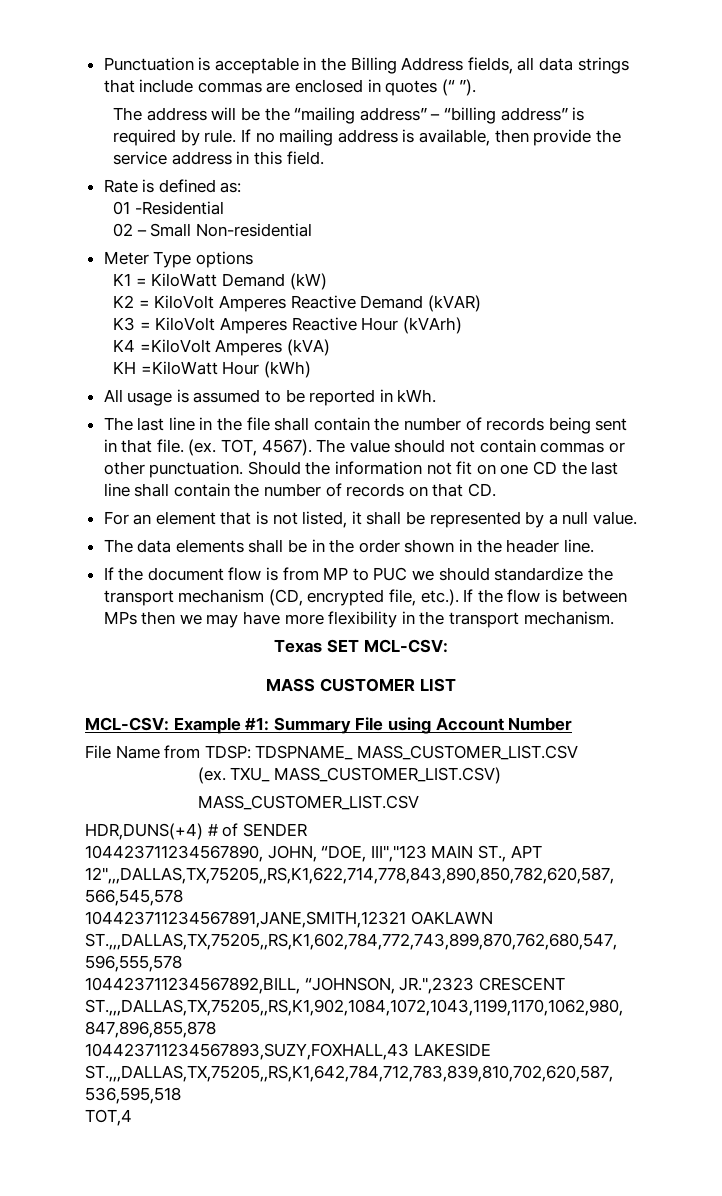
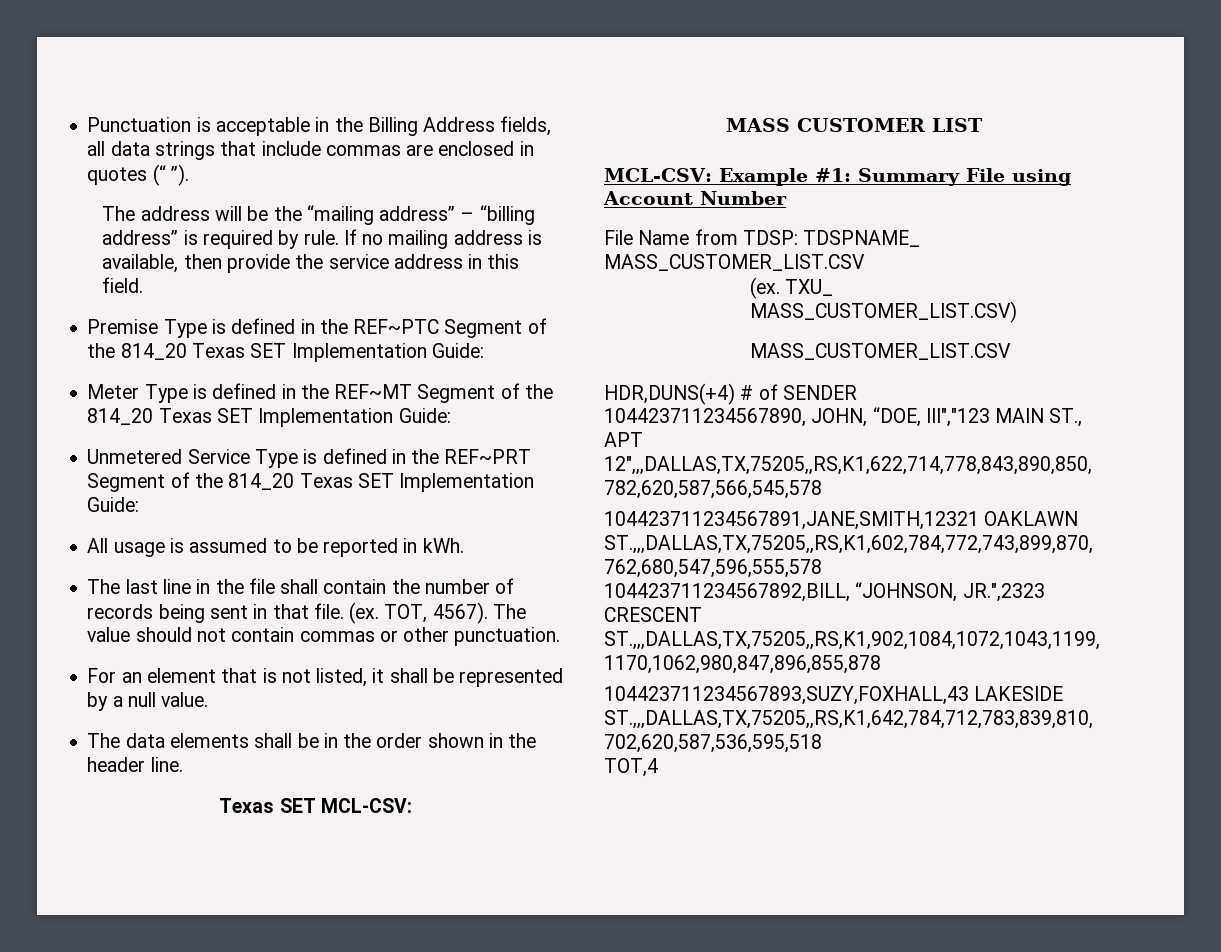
[103,179,242,193] [113,201,224,215] [113,223,312,237] [103,251,253,268] [113,273,327,290] [113,295,481,312] [113,317,462,334] [113,339,330,356] [113,361,311,378] Rate is defined as: // 01 -Residential // 02 – Small Non-residential // Meter Type options // K1 = KiloWatt Demand (kW) // K2 = KiloVolt Amperes Reactive Demand (kVAR) // K3 = KiloVolt Amperes Reactive Hour (kVArh) // K4 =KiloVolt Amperes (kVA) // KH =KiloWatt Hour (kWh) -> [87,318,547,338] [87,343,484,362] [87,383,553,403] [87,408,451,427] [87,448,532,468] [87,472,535,492] [87,497,140,512] Premise Type is defined in the REF~PTC Segment of the 814_20 Texas SET Implementation Guide: // Meter Type is defined in the REF~MT Segment of the 814_20 Texas SET Implementation Guide: // Unmetered Service Type is defined in the REF~PRT Segment of the 814_20 Texas SET Implementation Guide:
[247,461,619,475] [103,483,497,497] Should the information not fit on one CD the last line shall contain the number of records on that CD. -> (561, 636) none
[103,567,613,581] [103,589,627,606] [103,611,614,628] // If the document flow is from MP to PUC we should standardize the transport mechanism (CD, encrypted file, etc.). If the flow is between MPs then we may have more flexibility in the transport mechanism. -> (183, 764) none

